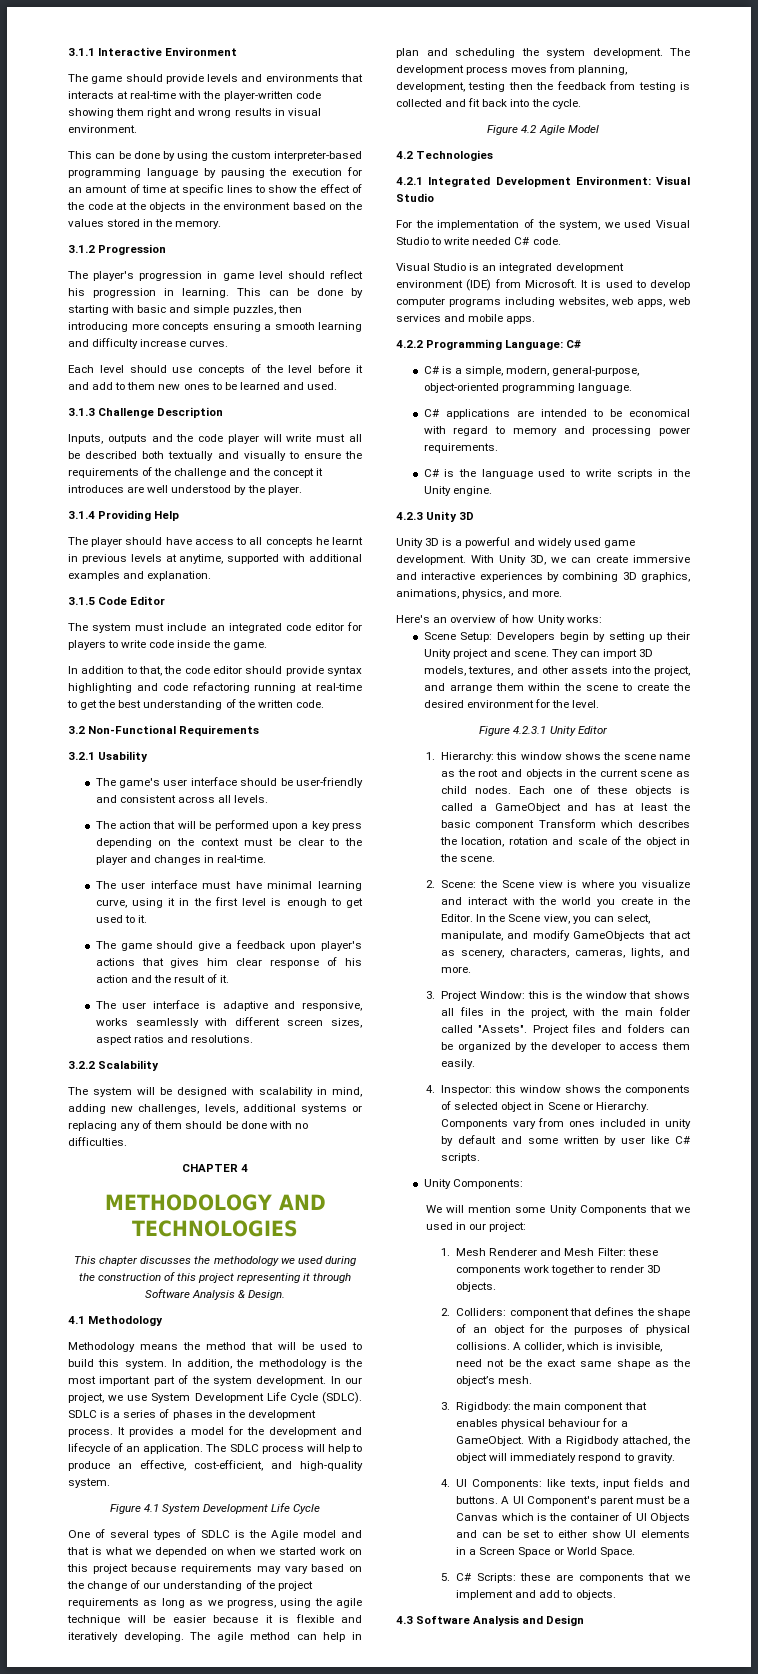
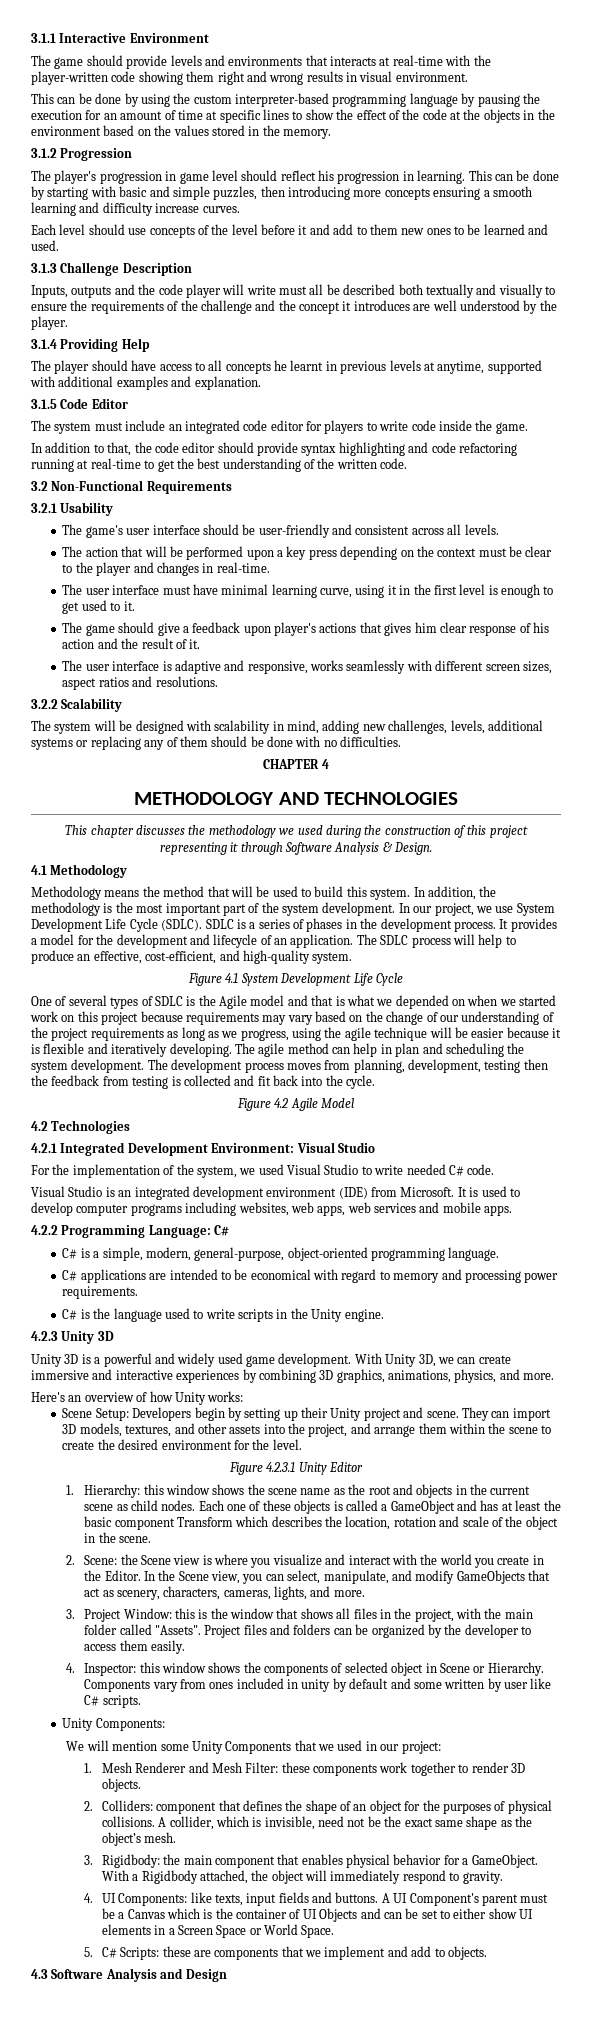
[548,1419,601,1427] behaviour -> [393,1854,442,1865] behavior

